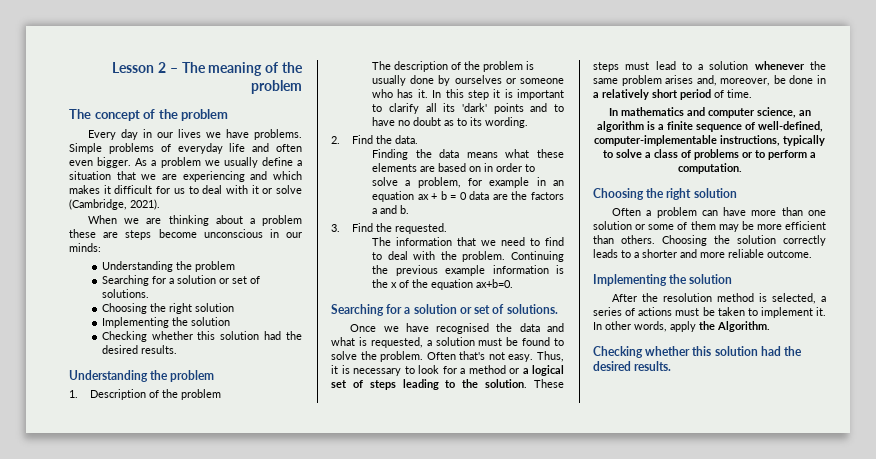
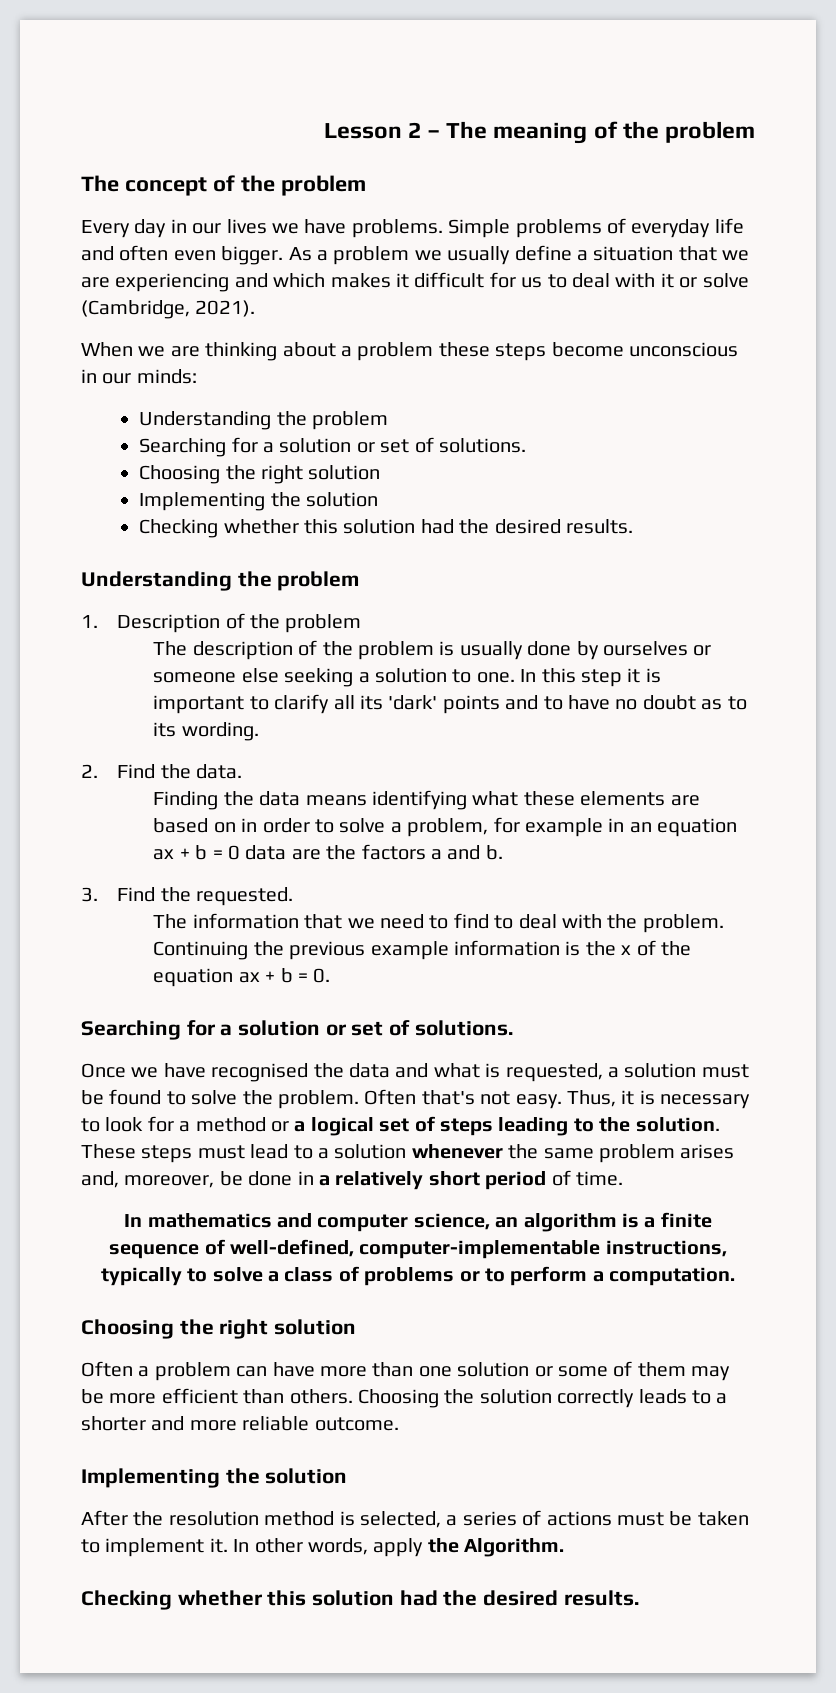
[103,232,119,238] are -> (490, 349) none
[372,89,428,98] who has it. -> [241,668,515,687] else seeking a solution to one.
(498, 155) none -> [372,790,468,810] identifying
[476,279,514,288] ax+b=0. -> [238,968,331,983] ax + b = 0.

